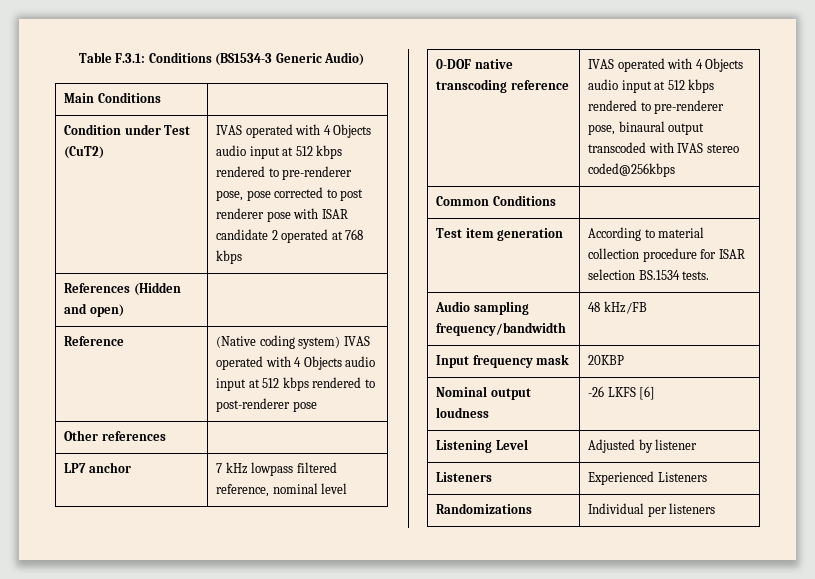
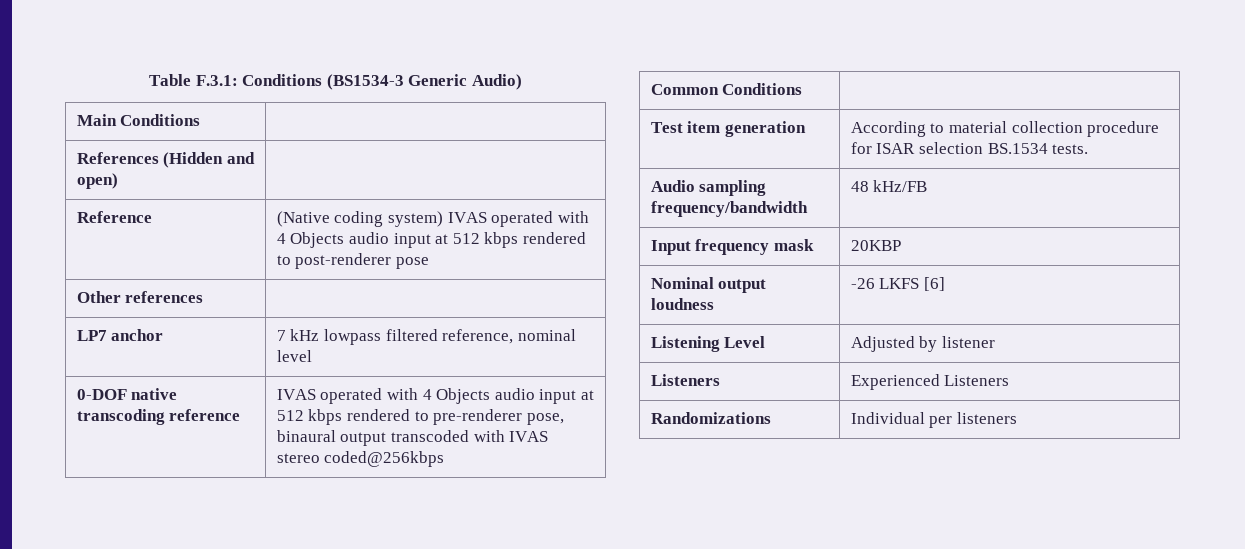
[64,124,191,135] [64,146,105,159] [216,124,372,138] [216,145,343,159] [216,166,353,180] [216,187,364,201] [216,208,348,222] [216,229,364,243] [216,250,243,264] // Condition under Test (CuT2) | IVAS operated with 4 Objects audio input at 512 kbps rendered to pre-renderer pose, pose corrected to post renderer pose with ISAR candidate 2 operated at 768 kbps -> (201, 120) none

